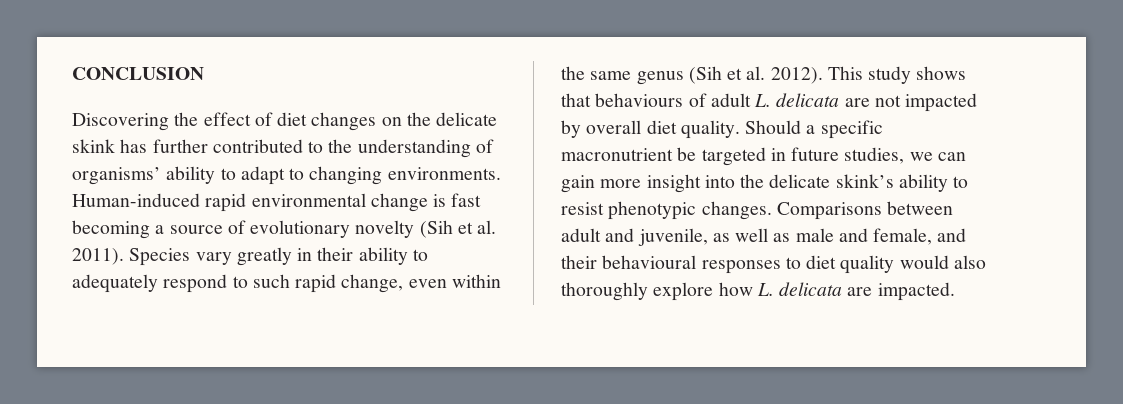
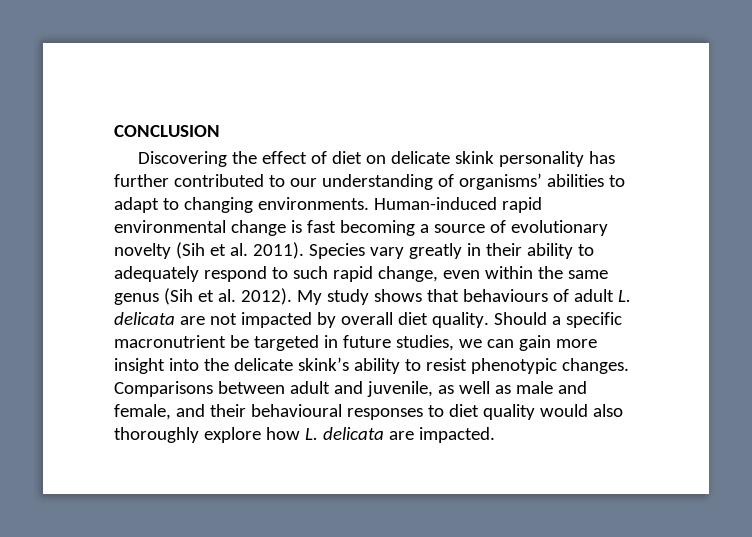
[311,112,431,131] changes on the -> [366,155,387,164] on
(115, 146) none -> [499,151,585,167] personality
[328,139,353,153] the -> [289,178,317,187] our
[166,166,216,184] ability -> [546,174,604,187] abilities
[827,66,863,80] This -> [296,290,322,305] My

